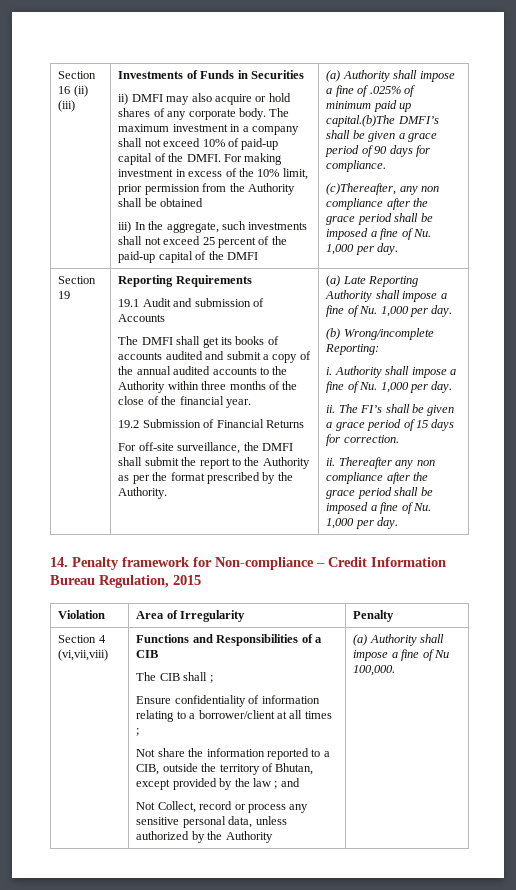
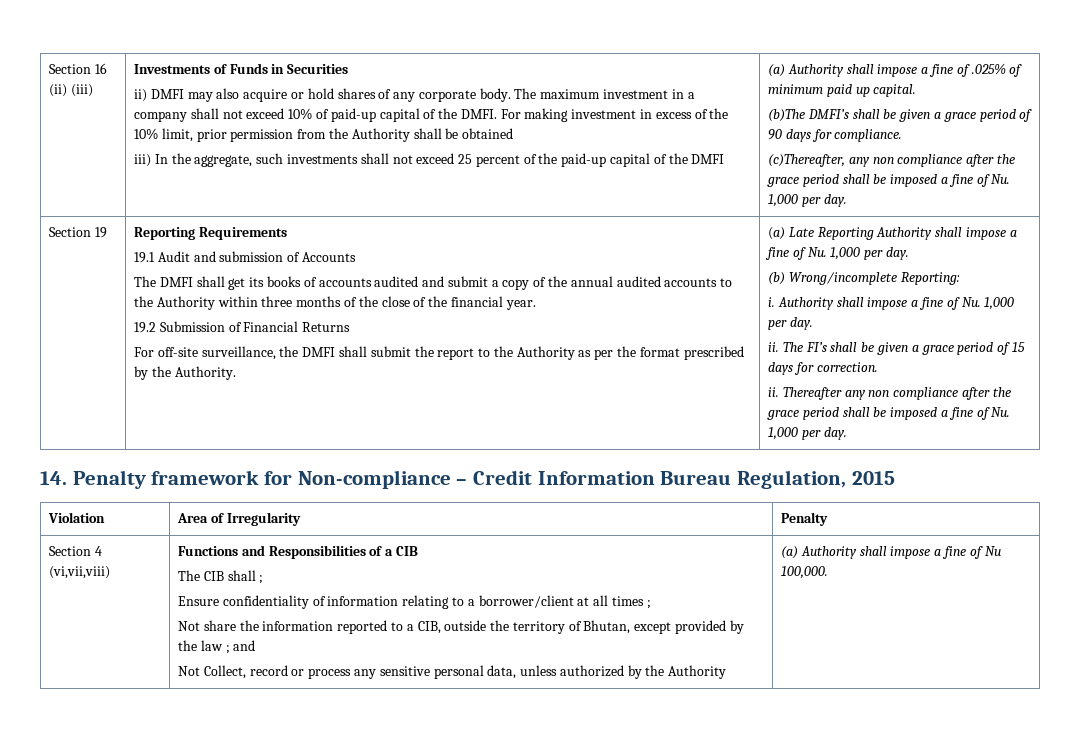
[326,115,396,127] capital.(b)The -> [873,84,917,97] [768,109,806,122] capital. // (b)The

